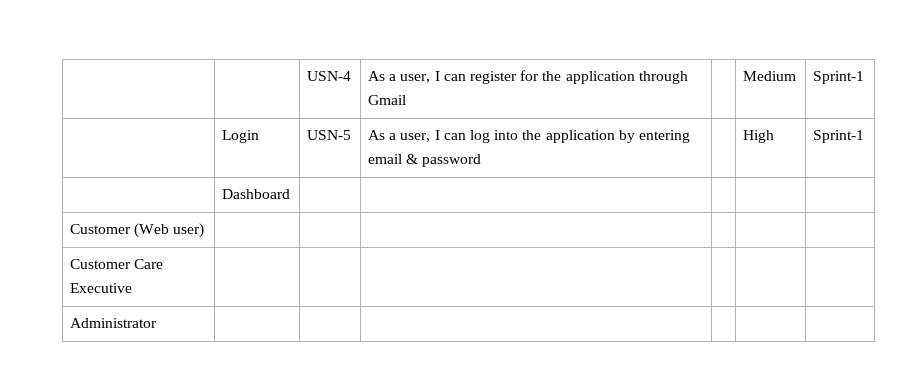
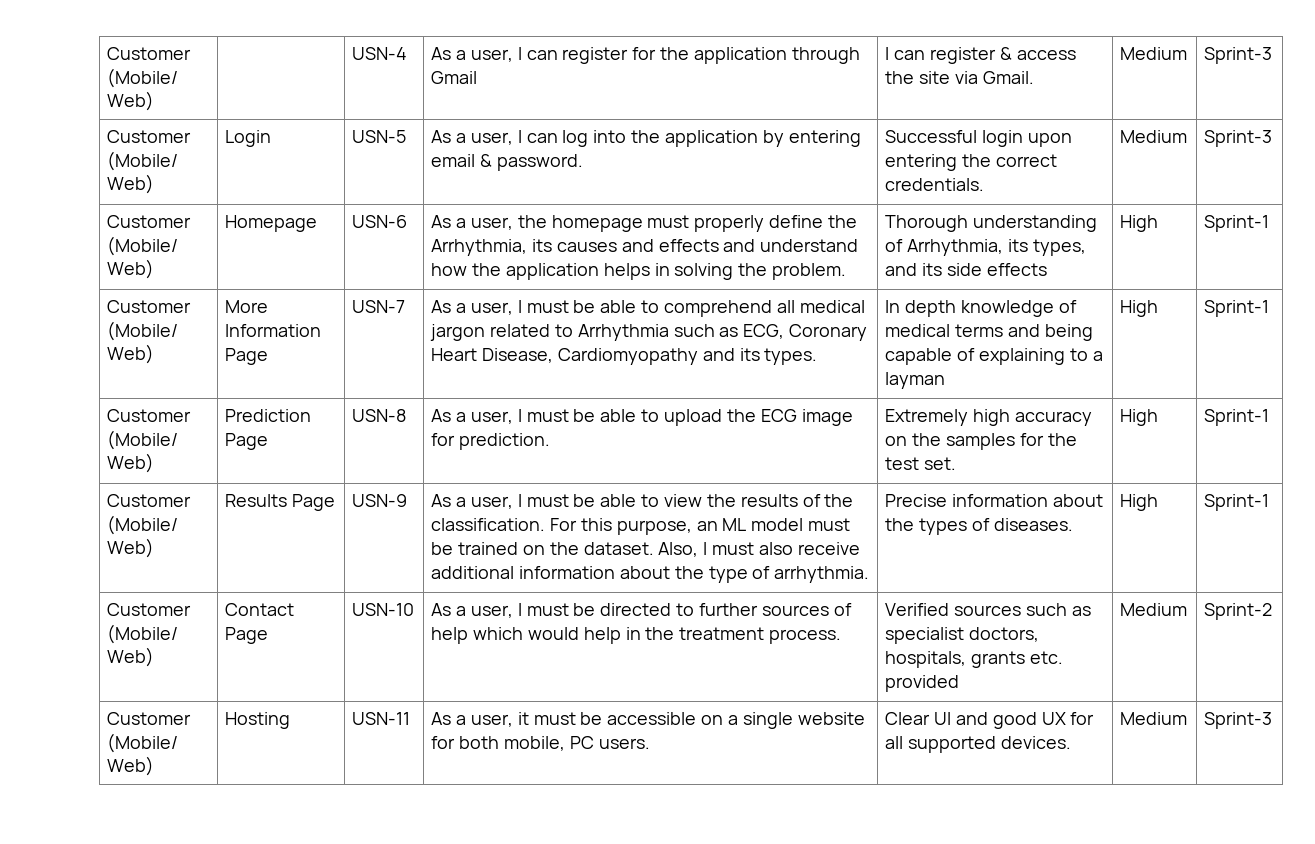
(307, 76) none -> [107,47,192,60] [107,68,179,88] [107,91,155,111] Customer (Mobile/ Web)
[743,71,797,81] [813,71,865,84] | Medium | Sprint-1 // -> [885,47,1076,64] [885,71,1034,84] [1120,47,1188,60] [1204,47,1273,64] [107,130,192,143] [107,151,179,171] [107,174,155,194] I can register & access the site via Gmail. | Medium | Sprint-3 // Customer (Mobile/ Web)
[422,154,482,167] [743,130,775,143] [813,130,865,143] [222,189,291,199] [70,223,205,238] [70,259,164,269] [70,283,133,293] [70,318,158,328] password | | High | Sprint-1 // | Dashboard | | | | | // Customer (Web user) | | | | | | // Customer Care Executive | | | | | | // Administrator | | | | | | -> [496,154,583,171] [885,130,1072,147] [885,154,1057,171] [885,178,985,191] [1120,130,1188,143] [1204,130,1273,147] [107,215,192,228] [107,236,179,256] [107,259,155,279] [225,215,318,232] [352,215,408,228] [431,215,858,232] [431,239,859,256] [431,263,847,280] [885,215,1098,232] [885,239,1086,256] [885,263,1047,276] [1120,215,1159,232] [1204,215,1270,232] [107,300,192,313] [107,321,179,341] [107,344,155,364] [225,300,269,313] [225,324,322,337] [225,348,269,365] [352,300,406,313] [431,300,865,317] [430,324,868,341] [431,348,818,365] [885,300,1077,317] [885,324,1093,341] [885,348,1103,365] [885,372,946,389] [1120,300,1159,317] [1204,300,1270,317] [107,409,192,422] [107,430,179,450] [107,453,155,473] [225,409,312,422] [225,433,269,450] [352,409,407,422] [431,409,853,426] [431,433,551,450] [885,409,1092,426] [885,433,1077,450] [885,457,957,470] [1120,409,1159,426] [1204,409,1270,426] [107,494,192,507] [107,515,179,535] [107,538,155,558] [225,494,336,511] [352,494,408,507] [431,494,854,509] [431,518,851,535] [431,542,860,557] [431,566,870,583] [885,494,1103,507] [885,518,1073,535] [1120,494,1159,511] [1204,494,1270,511] [107,603,192,616] [107,624,179,644] [107,647,155,667] [225,603,295,616] [225,627,269,644] [352,603,415,616] [431,603,852,618] [431,627,842,644] [885,603,1091,616] [885,627,1040,644] [885,651,1063,668] [885,675,960,692] [1120,603,1188,616] [1204,603,1273,620] [107,712,192,725] [107,733,179,753] [107,756,155,776] [225,712,291,729] [352,712,411,725] [431,712,865,729] [431,736,650,751] [885,712,1095,729] [885,736,1071,753] [1120,712,1188,725] [1204,712,1273,729] password. | Successful login upon entering the correct credentials. | Medium | Sprint-3 // Customer (Mobile/ Web) | Homepage | USN-6 | As a user, the homepage must properly define the Arrhythmia, its causes and effects and understand how the application helps in solving the problem. | Thorough understanding of Arrhythmia, its types, and its side effects | High | Sprint-1 // Customer (Mobile/ Web) | More Information Page | USN-7 | As a user, I must be able to comprehend all medical jargon related to Arrhythmia such as ECG, Coronary Heart Disease, Cardiomyopathy and its types. | In depth knowledge of medical terms and being capable of explaining to a layman | High | Sprint-1 // Customer (Mobile/ Web) | Prediction Page | USN-8 | As a user, I must be able to upload the ECG image for prediction. | Extremely high accuracy on the samples for the test set. | High | Sprint-1 // Customer (Mobile/ Web) | Results Page | USN-9 | As a user, I must be able to view the results of the classification. For this purpose, an ML model must be trained on the dataset. Also, I must also receive additional information about the type of arrhythmia. | Precise information about the types of diseases. | High | Sprint-1 // Customer (Mobile/ Web) | Contact Page | USN-10 | As a user, I must be directed to further sources of help which would help in the treatment process. | Verified sources such as specialist doctors, hospitals, grants etc. provided | Medium | Sprint-2 // Customer (Mobile/ Web) | Hosting | USN-11 | As a user, it must be accessible on a single website for both mobile, PC users. | Clear UI and good UX for all supported devices. | Medium | Sprint-3

